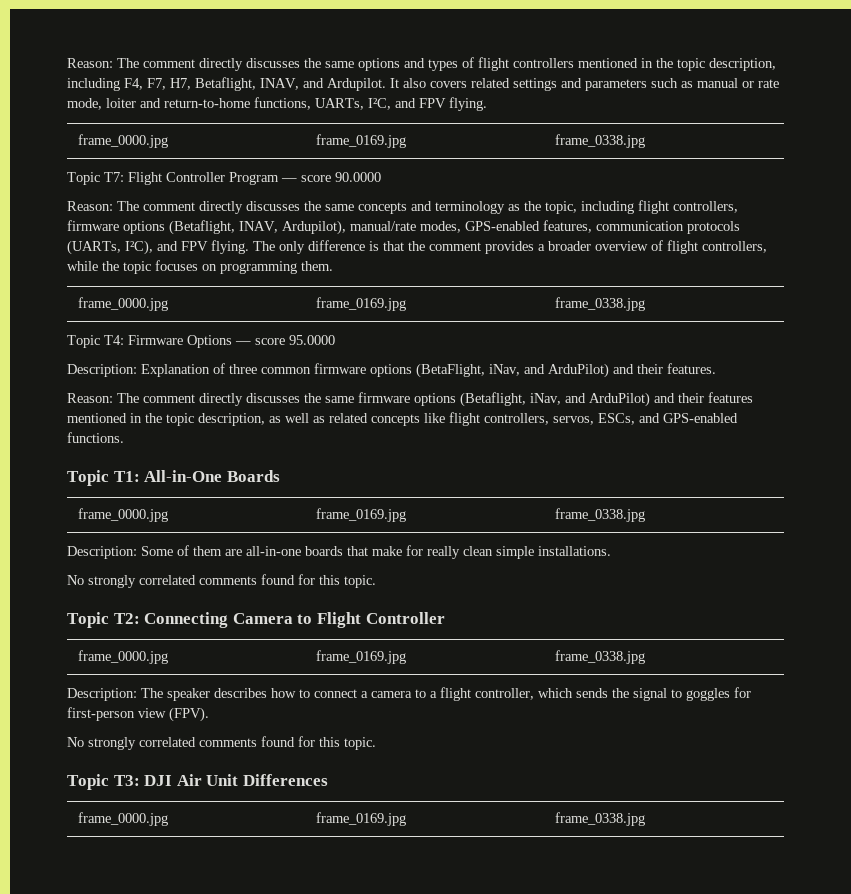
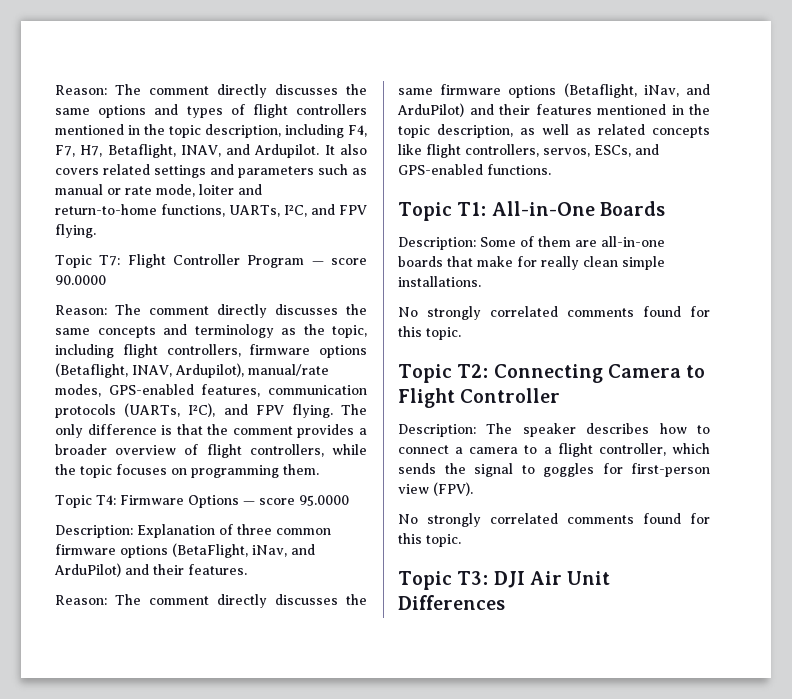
[78,134,169,148] [316,134,407,148] [555,134,646,148] // frame_0000.jpg | frame_0169.jpg | frame_0338.jpg -> (96, 231) none
[78,297,169,311] [316,297,407,311] [555,297,646,311] // frame_0000.jpg | frame_0169.jpg | frame_0338.jpg -> (319, 469) none
[78,508,169,522] [316,508,407,522] [555,508,646,522] // frame_0000.jpg | frame_0169.jpg | frame_0338.jpg -> (665, 208) none
[78,650,169,664] [316,650,407,664] [555,650,646,664] // frame_0000.jpg | frame_0169.jpg | frame_0338.jpg -> (561, 395) none
[78,812,169,826] [316,812,407,826] [555,812,646,826] // frame_0000.jpg | frame_0169.jpg | frame_0338.jpg -> (505, 602) none

